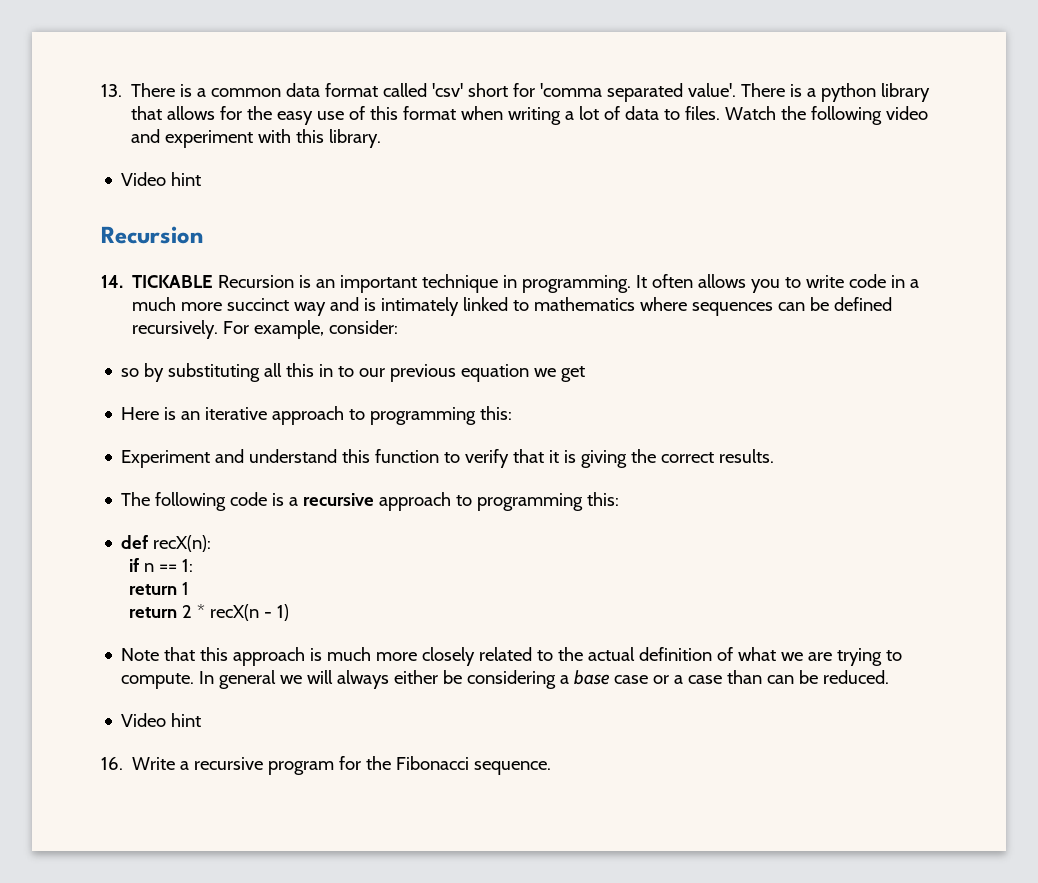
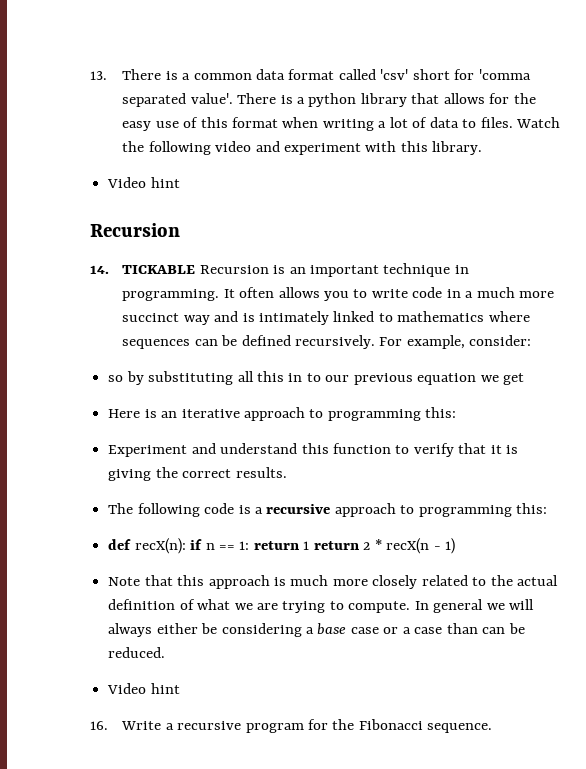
(212, 543) // -> (186, 546) none
(193, 565) // -> (250, 545) none
(189, 588) // -> (310, 545) none

